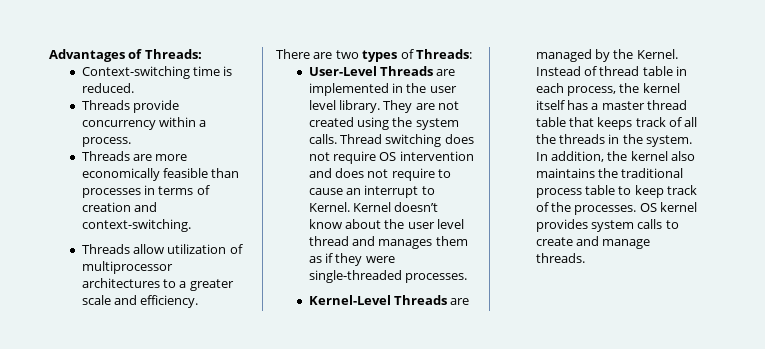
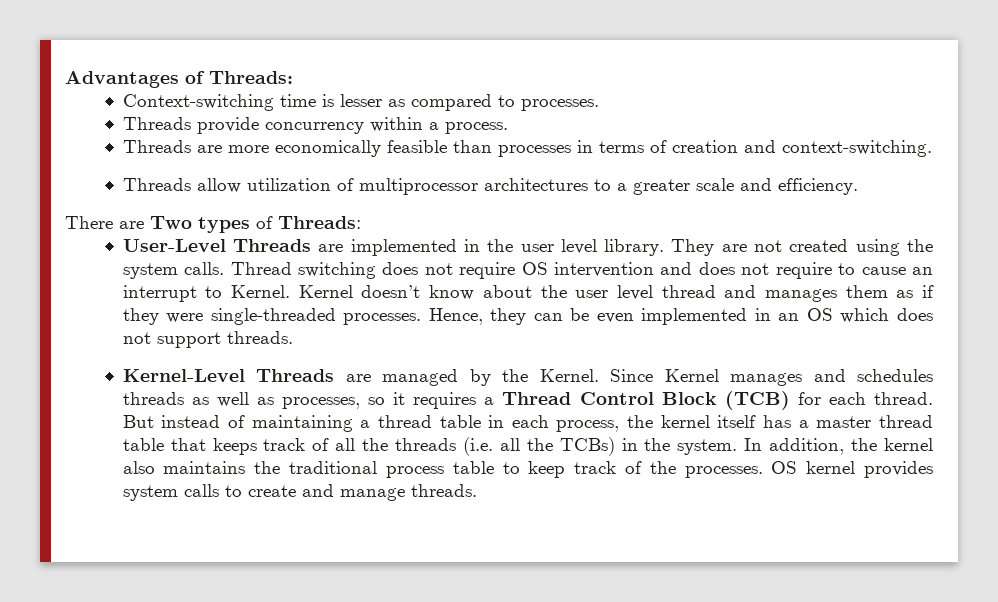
[81,83,134,93] reduced. -> [339,94,599,111] lesser as compared to processes.
[335,50,359,59] two -> [150,216,192,229] Two
(467, 278) none -> [428,308,933,325] [122,331,293,348] Hence, they can be even implemented in an OS which does not support threads.
[535,66,597,76] Instead of -> [610,369,933,386] [122,391,934,410] [122,415,371,432] Since Kernel manages and schedules threads as well as processes, so it requires a Thread Control Block (TCB) for each thread. But instead of maintaining a
(605, 139) none -> [462,437,615,456] (i.e. all the TCBs)

